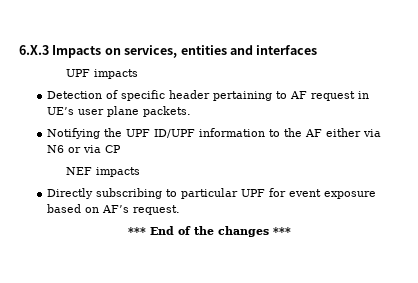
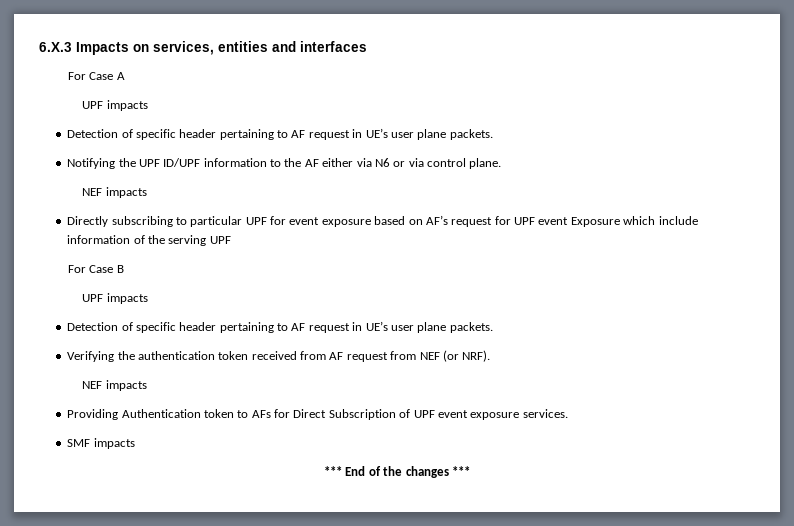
(318, 50) none -> [67,72,125,80] // For Case A
[104,145,121,153] CP -> [427,158,502,169] control plane.
[132,205,180,215] request. -> [451,216,698,227] [67,235,231,246] [67,265,124,273] [82,293,148,304] [67,321,493,333] [67,350,491,362] [82,380,147,391] [67,409,568,420] [67,438,135,449] request for UPF event Exposure which include information of the serving UPF // For Case B // UPF impacts // Detection of specific header pertaining to AF request in UE’s user plane packets. // Verifying the authentication token received from AF request from NEF (or NRF). // NEF impacts // Providing Authentication token to AFs for Direct Subscription of UPF event exposure services. // SMF impacts

